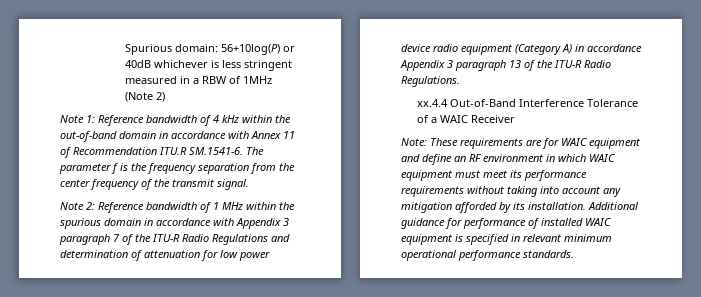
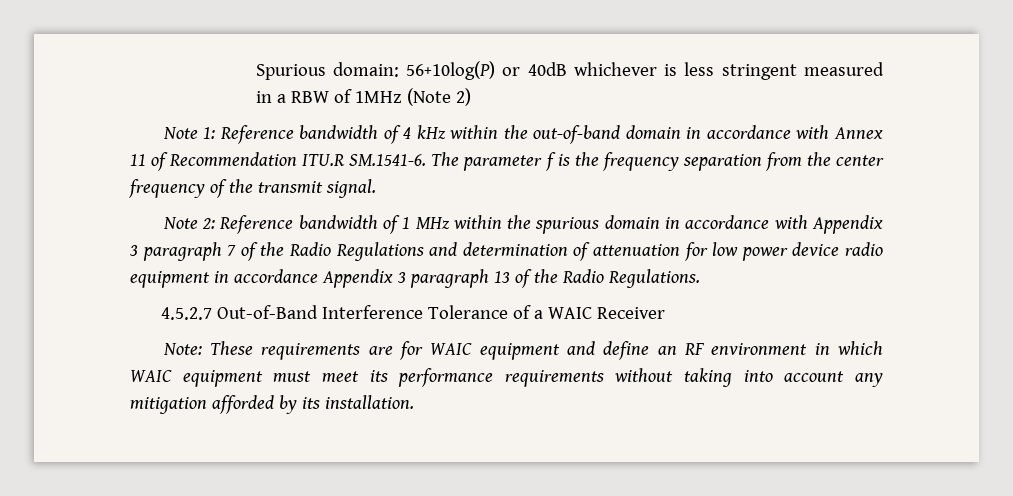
[152,234,180,242] ITU-R -> (285, 249) none
[515,44,572,55] (Category A) -> (210, 279) none
[554,60,582,68] ITU-R -> (558, 276) none
[417,99,449,107] xx.4.4 -> [161,307,213,320] 4.5.2.7
[588,202,639,210] [401,218,611,229] [401,234,612,245] [401,250,574,261] Additional guidance for performance of installed WAIC equipment is specified in relevant minimum operational performance standards. -> (414, 402) none

